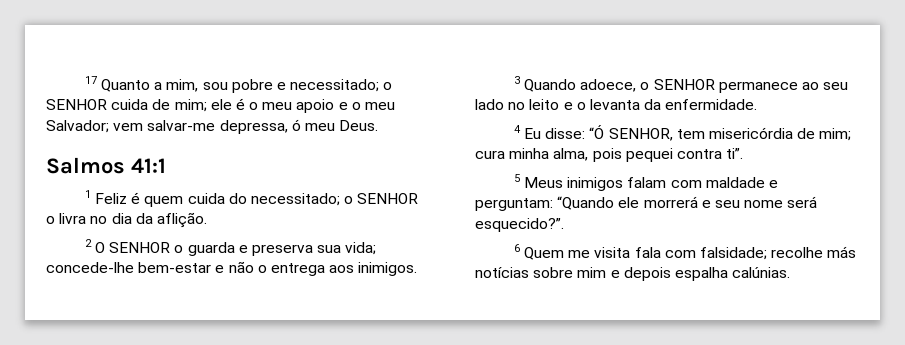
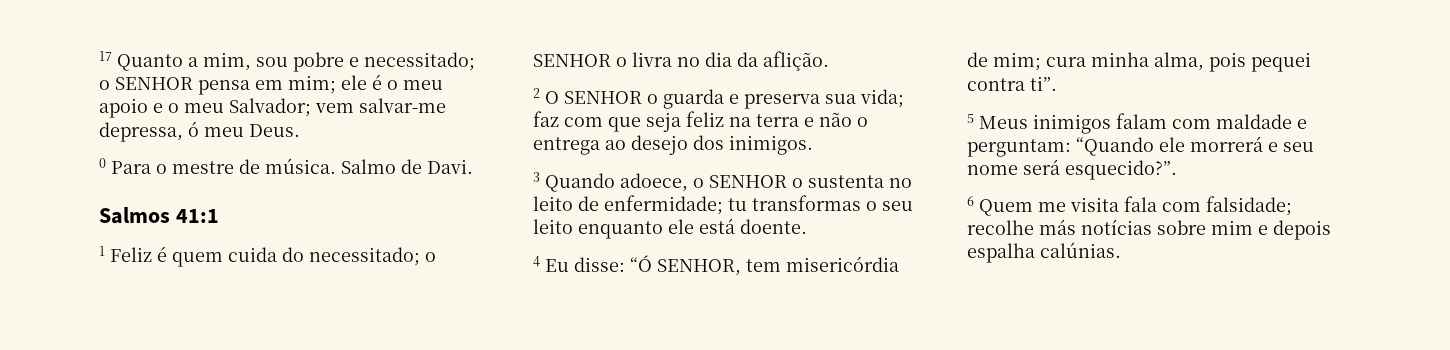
[111,99,171,110] cuida de -> [198,80,283,95] pensa em
(379, 125) none -> [99,158,473,174] // 0 Para o mestre de música. Salmo de Davi.
[46,262,212,273] concede-lhe bem-estar -> [533,111,799,132] faz com que seja feliz na terra
[329,265,355,273] aos -> [605,135,724,155] ao desejo dos
[718,81,849,93] [475,99,758,110] permanece ao seu lado no leito e o levanta da enfermidade. -> [792,175,912,188] [533,195,913,215] [533,218,807,239] o sustenta no leito de enfermidade; tu transformas o seu leito enquanto ele está doente.

